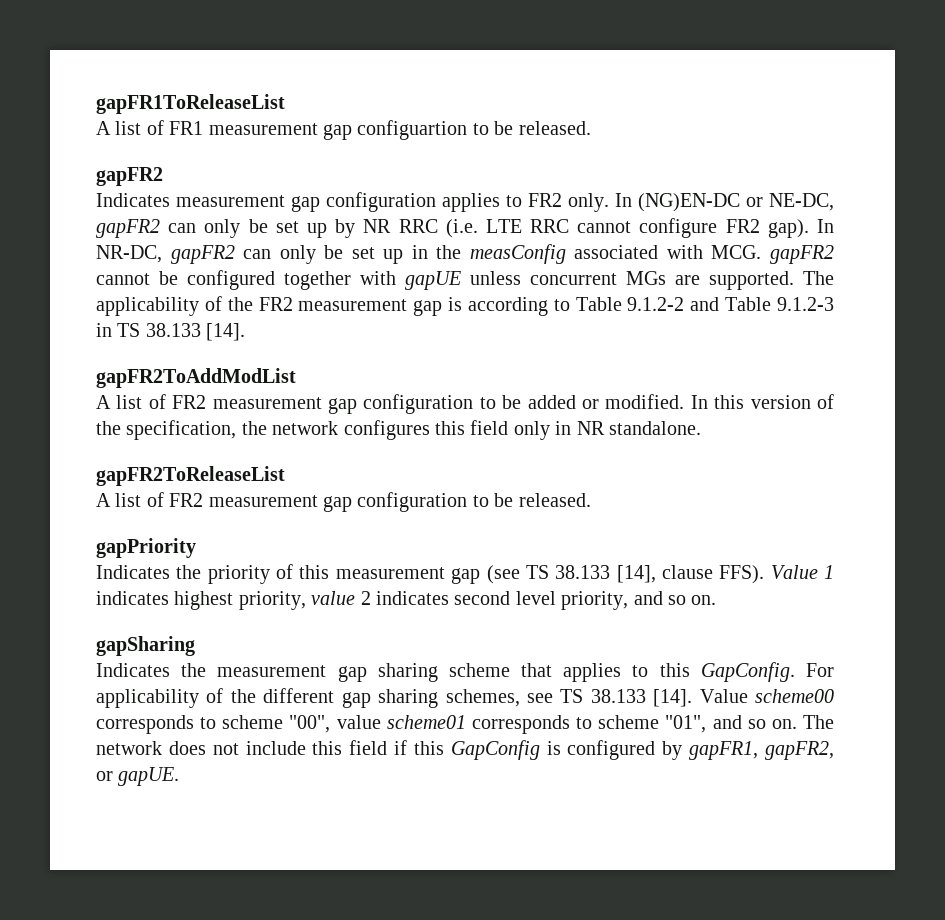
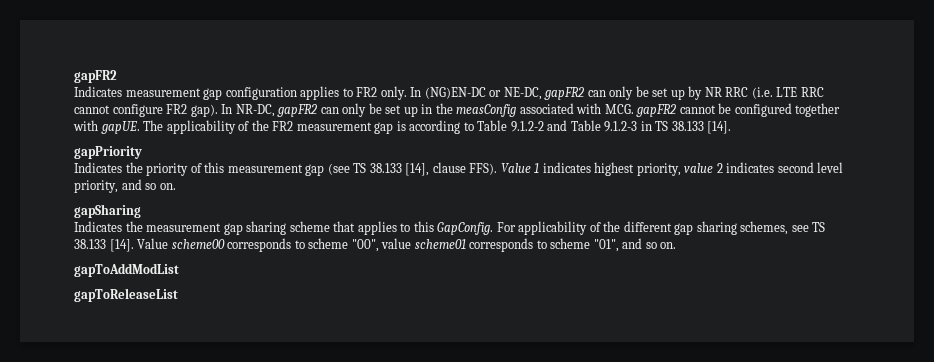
[96,94,285,114] [96,120,591,140] gapFR1ToReleaseList // A list of FR1 measurement gap configuartion to be released. // -> (74, 76) none
[405,271,794,290] gapUE unless concurrent MGs are supported. -> [100,121,140,134] gapUE.
[96,368,296,388] [96,394,834,414] [96,420,701,440] [96,466,285,486] [96,492,591,512] // gapFR2ToAddModList // A list of FR2 measurement gap configuration to be added or modified. In this version of the specification, the network configures this field only in NR standalone. // gapFR2ToReleaseList // A list of FR2 measurement gap configuration to be released. -> (732, 127) none
[803,715,835,729] [96,740,834,760] [96,767,180,786] The network does not include this field if this GapConfig is configured by gapFR1, gapFR2, or gapUE. -> [74,263,179,277] [74,288,178,302] // gapToAddModList // gapToReleaseList

